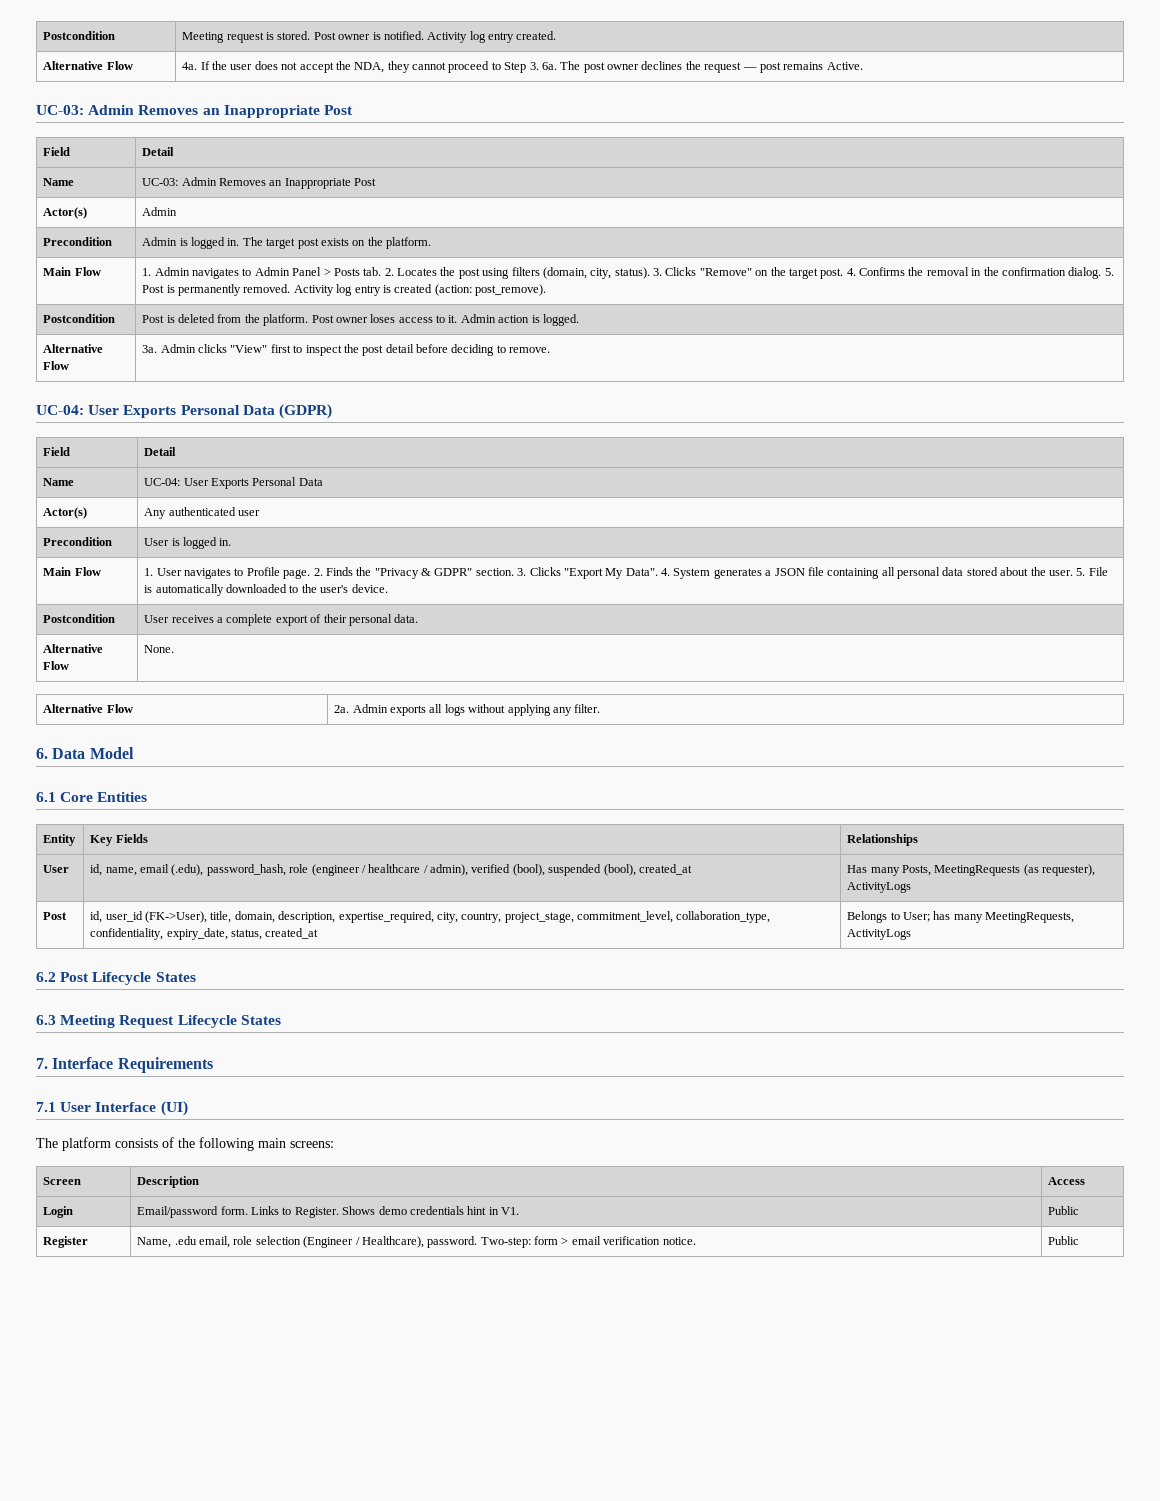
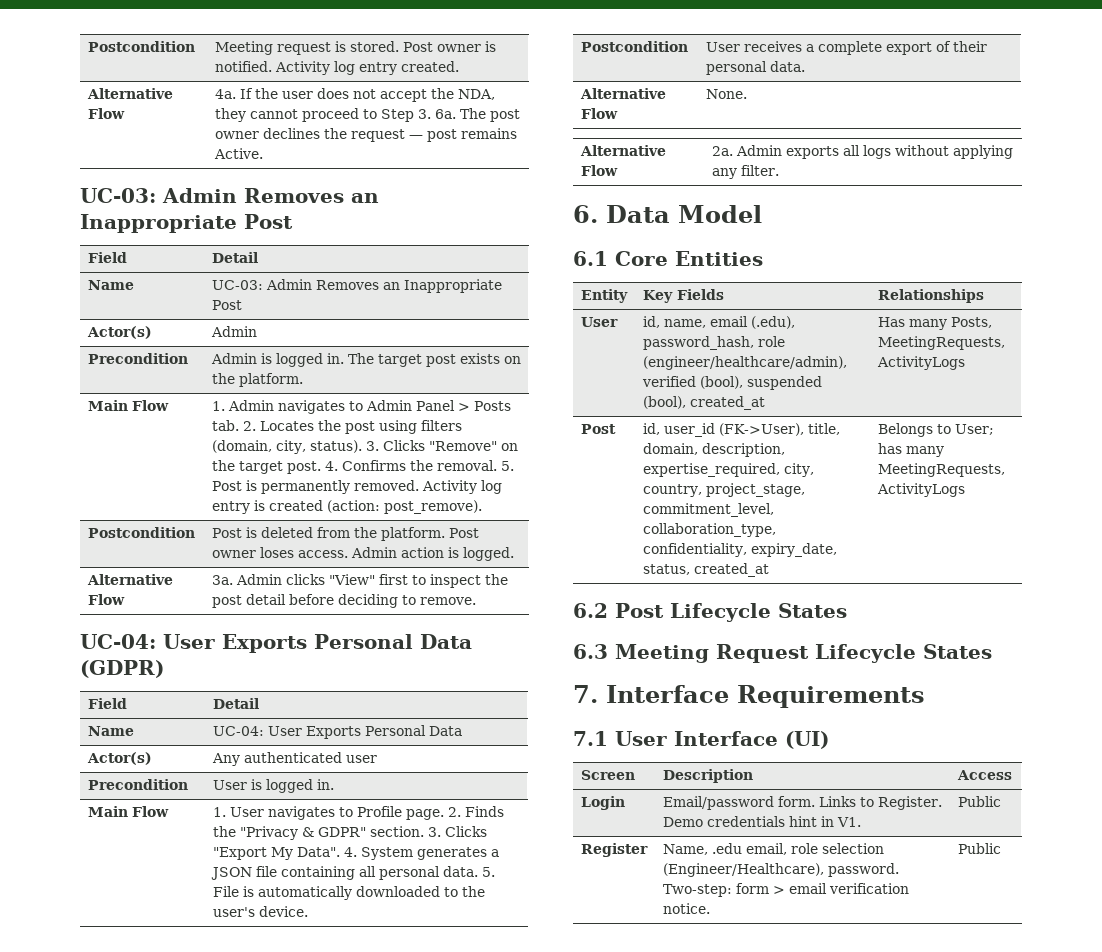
[926,267,1102,279] removal in the confirmation dialog. -> [436,460,497,471] removal.
[398,315,458,323] access to it. -> [297,550,348,558] access.
[942,567,1073,576] data stored about the user. -> [442,866,478,877] data.
[311,864,469,876] (engineer / healthcare / admin), -> [642,356,847,370] (engineer/healthcare/admin),
[934,864,1096,876] MeetingRequests (as requester), -> [877,336,1005,350] MeetingRequests,
[36,1137,334,1151] // The platform consists of the following main screens: -> (829, 740) none
[342,1206,407,1215] Shows demo -> [662,817,703,827] Demo
[303,1236,424,1248] (Engineer / Healthcare), -> [662,863,824,877] (Engineer/Healthcare),

